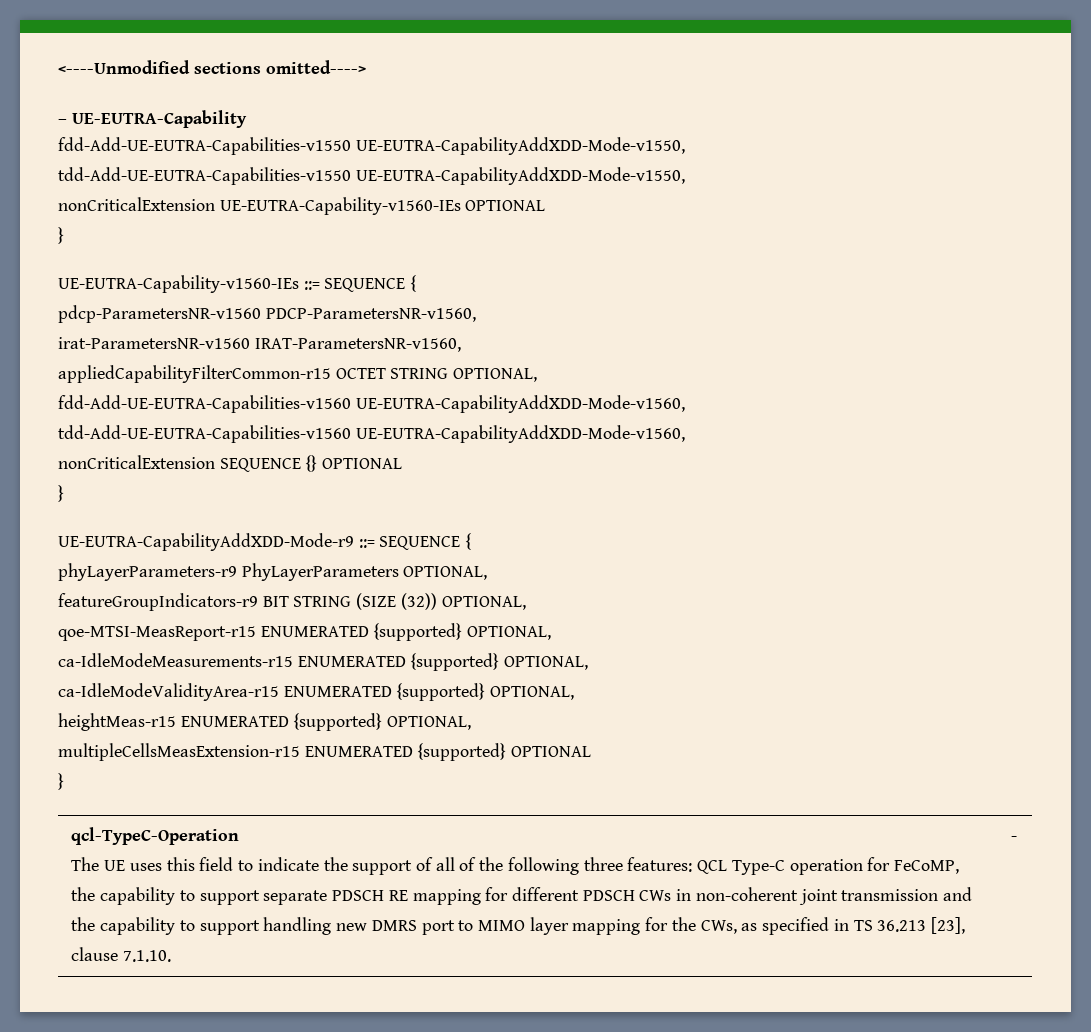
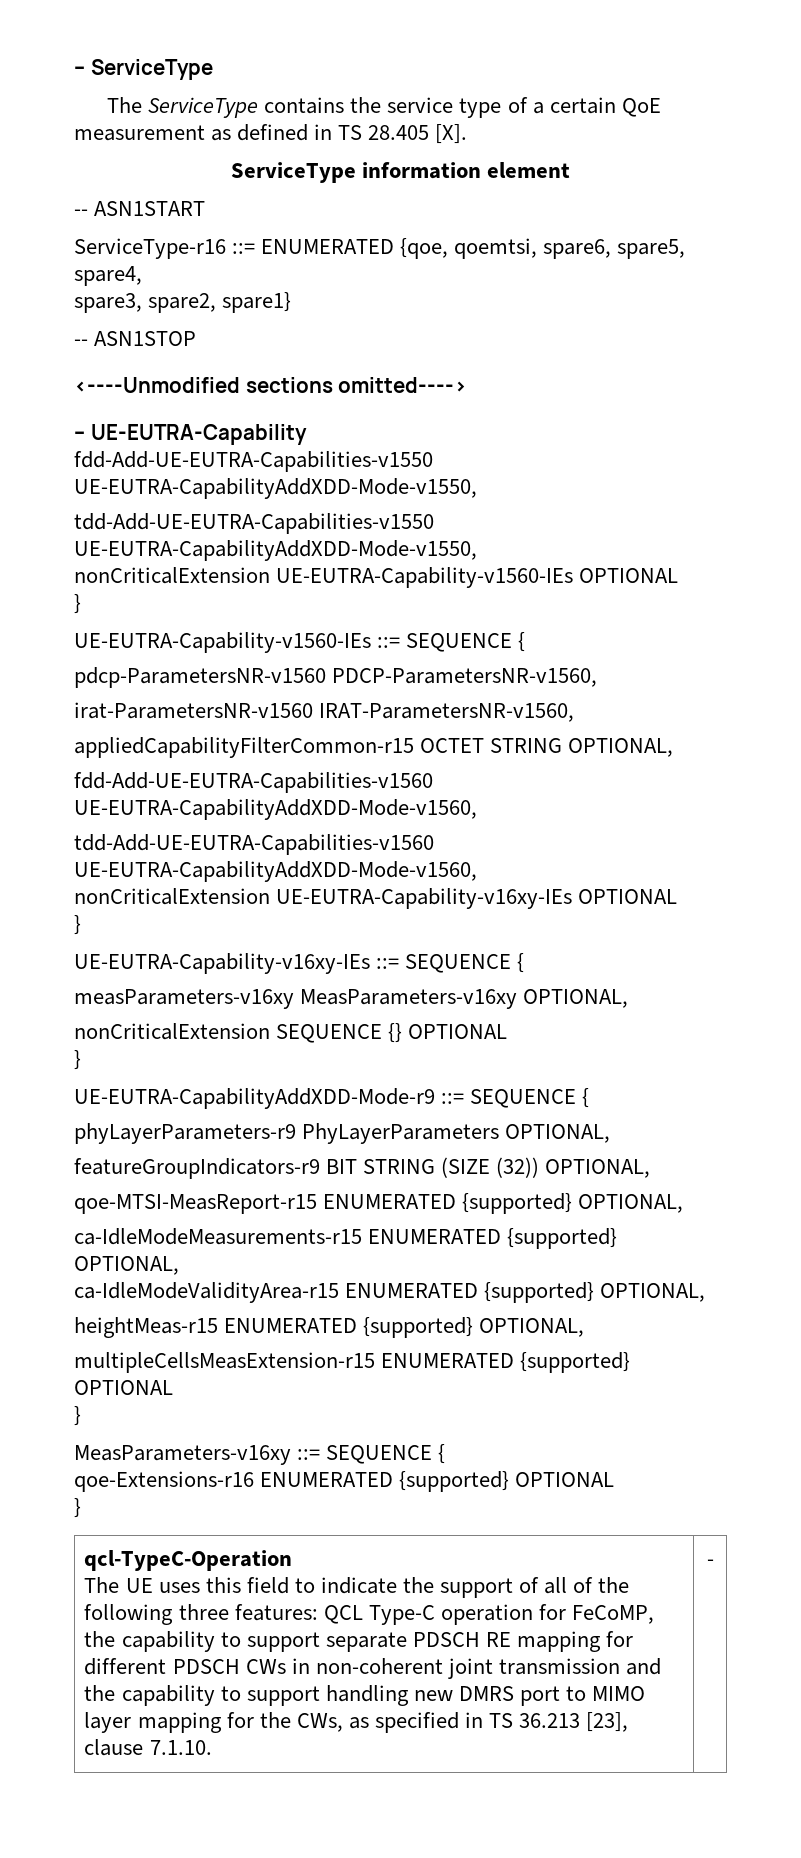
(58, 67) none -> [74,59,213,80] [107,97,661,118] [74,124,468,144] [230,162,571,183] [74,201,206,216] [74,238,686,259] [74,266,142,286] [74,292,292,313] [74,331,197,346] – ServiceType // The ServiceType contains the service type of a certain QoE measurement as defined in TS 28.405 [X]. // ServiceType information element // -- ASN1START // ServiceType-r16 ::= ENUMERATED {qoe, qoemtsi, spare6, spare5, spare4, // spare3, spare2, spare1} // -- ASN1STOP //
(685, 434) none -> [74,888,678,909] [74,915,81,935] [74,953,525,974] [74,989,629,1009] // nonCriticalExtension UE-EUTRA-Capability-v16xy-IEs OPTIONAL // } // UE-EUTRA-Capability-v16xy-IEs ::= SEQUENCE { // measParameters-v16xy MeasParameters-v16xy OPTIONAL,
(64, 781) none -> [74,1444,446,1465] [74,1471,615,1492] [74,1498,81,1518] // MeasParameters-v16xy ::= SEQUENCE { // qoe-Extensions-r16 ENUMERATED {supported} OPTIONAL // }

